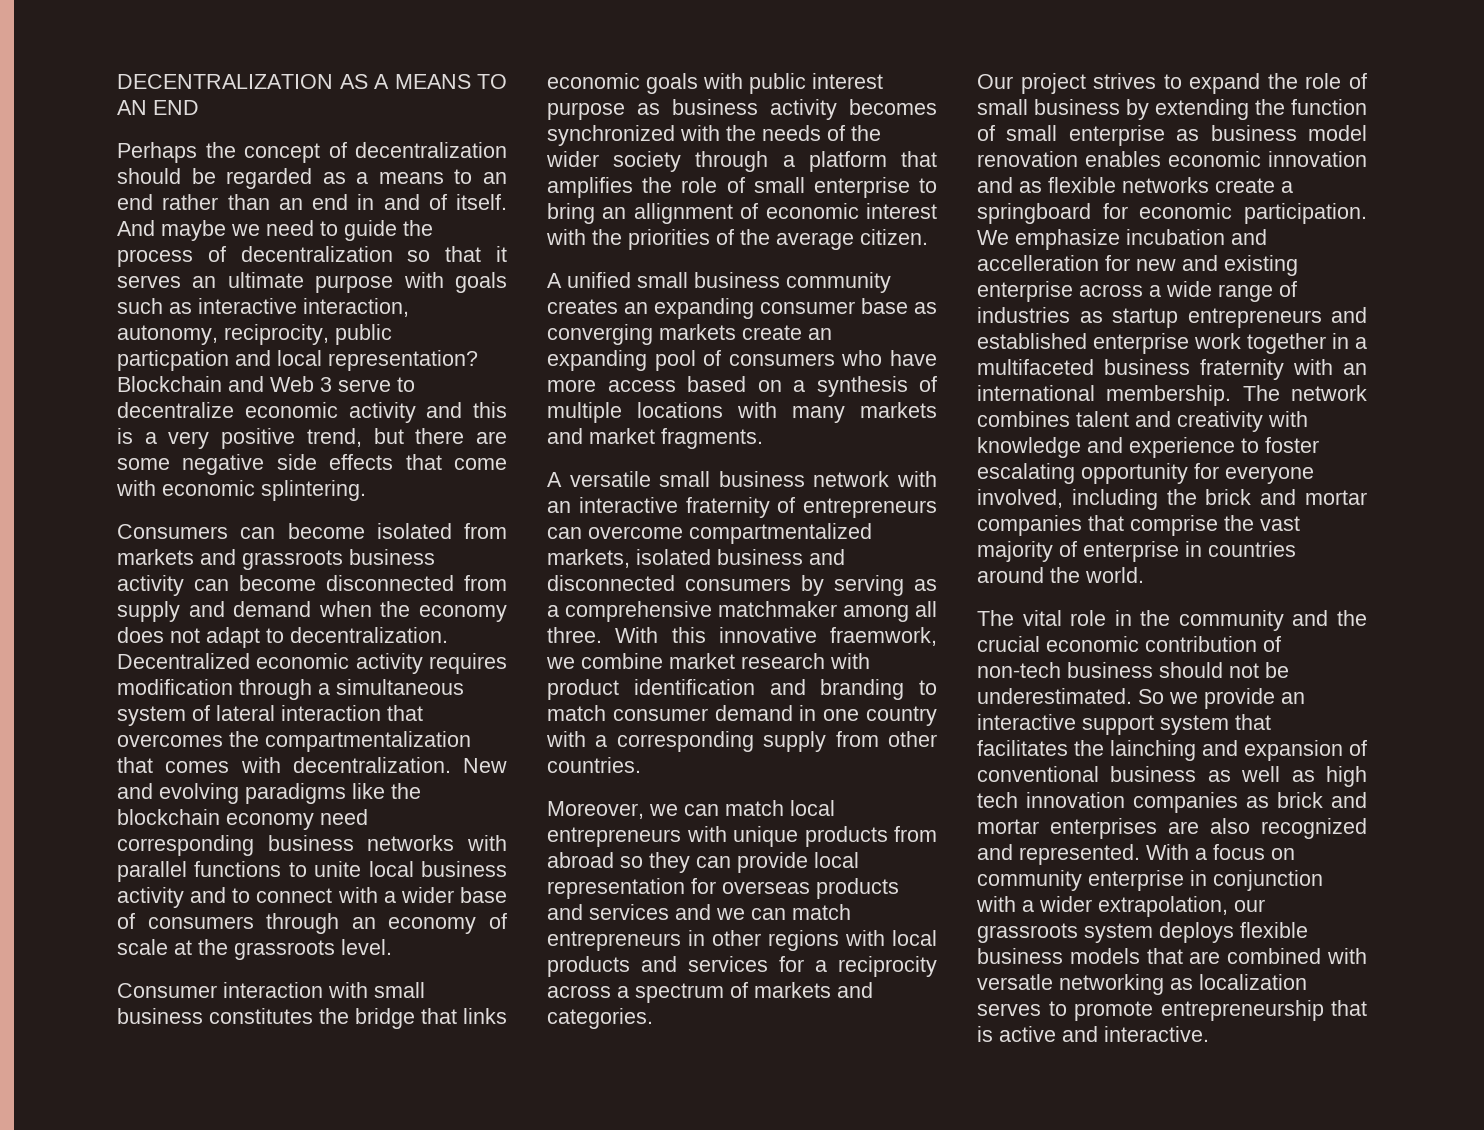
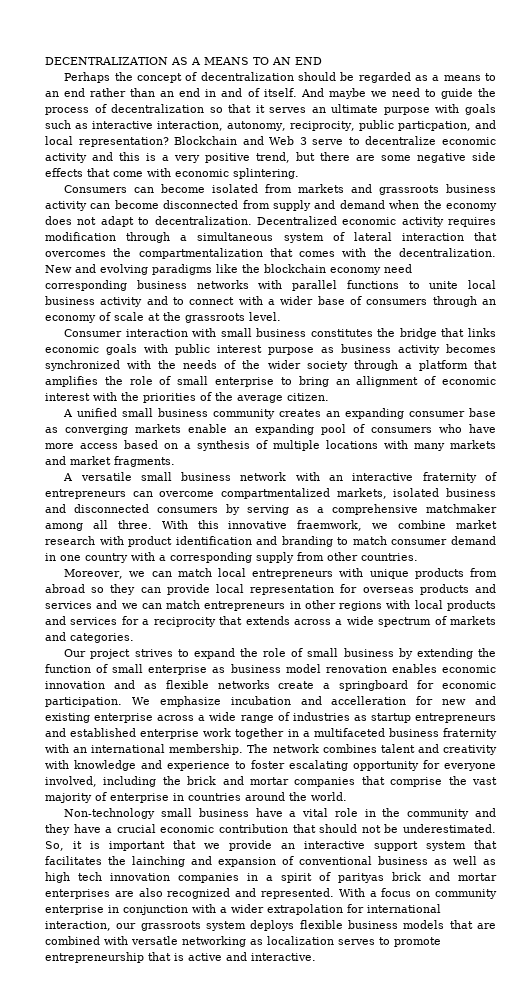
[117,350,229,371] particpation -> [397,121,471,131] particpation,
(281, 765) none -> [373,248,392,257] the
[742,325,802,340] create -> [188,424,227,433] enable
[547,985,629,998] across a -> [219,616,374,625] that extends across a wide
[977,610,1014,626] The -> [64,808,297,819] Non-technology small business have a
[1337,610,1367,626] [977,636,1281,652] [977,662,1289,678] [977,688,1164,704] the crucial economic contribution of non-tech business should not be underestimated. So -> [45,824,497,835] [45,840,196,851] they have a crucial economic contribution that should not be underestimated. So, it is important that
[1246,796,1269,808] as -> [247,872,384,883] in a spirit of parityas
[1098,896,1228,917] extrapolation, -> [267,904,441,915] [45,921,111,931] extrapolation for international interaction,

